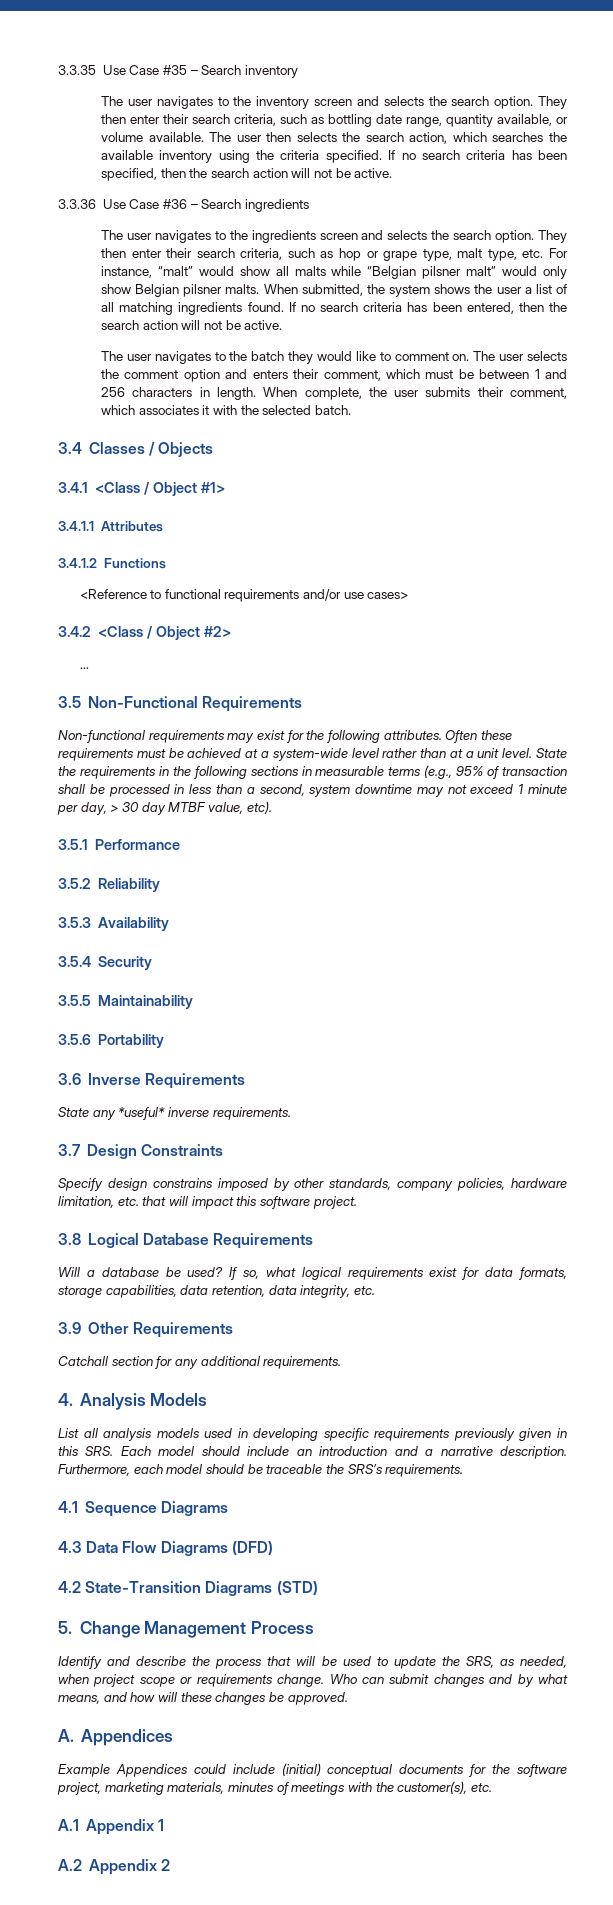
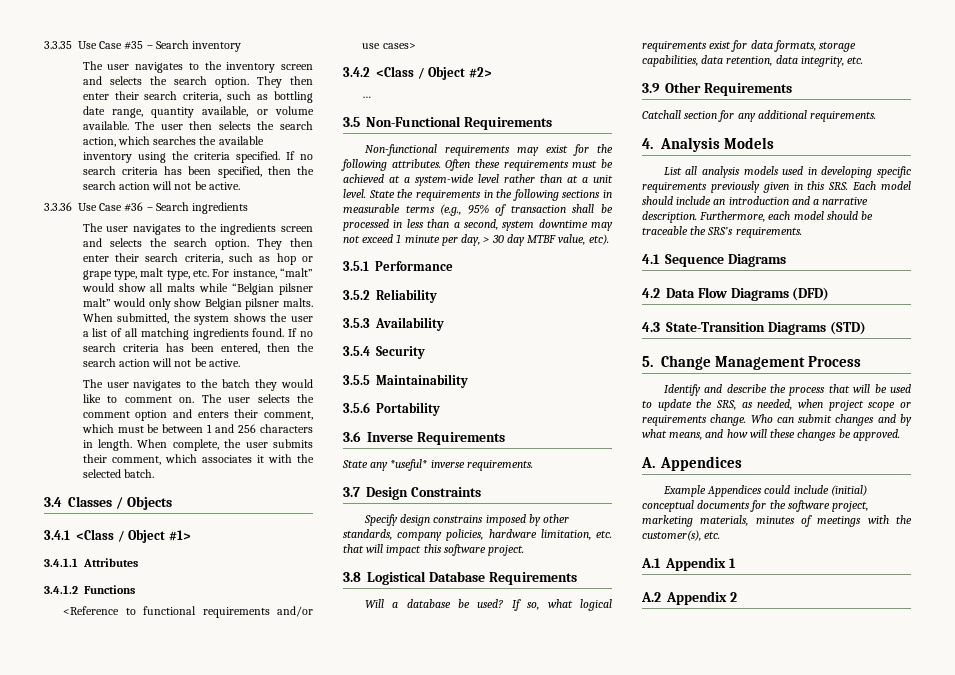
[87,1233,139,1248] Logical -> [367,571,426,585] Logistical
[58,1541,82,1553] 4.3 -> [642,288,660,298] 4.2
[58,1581,81,1593] 4.2 -> [642,322,660,332] 4.3

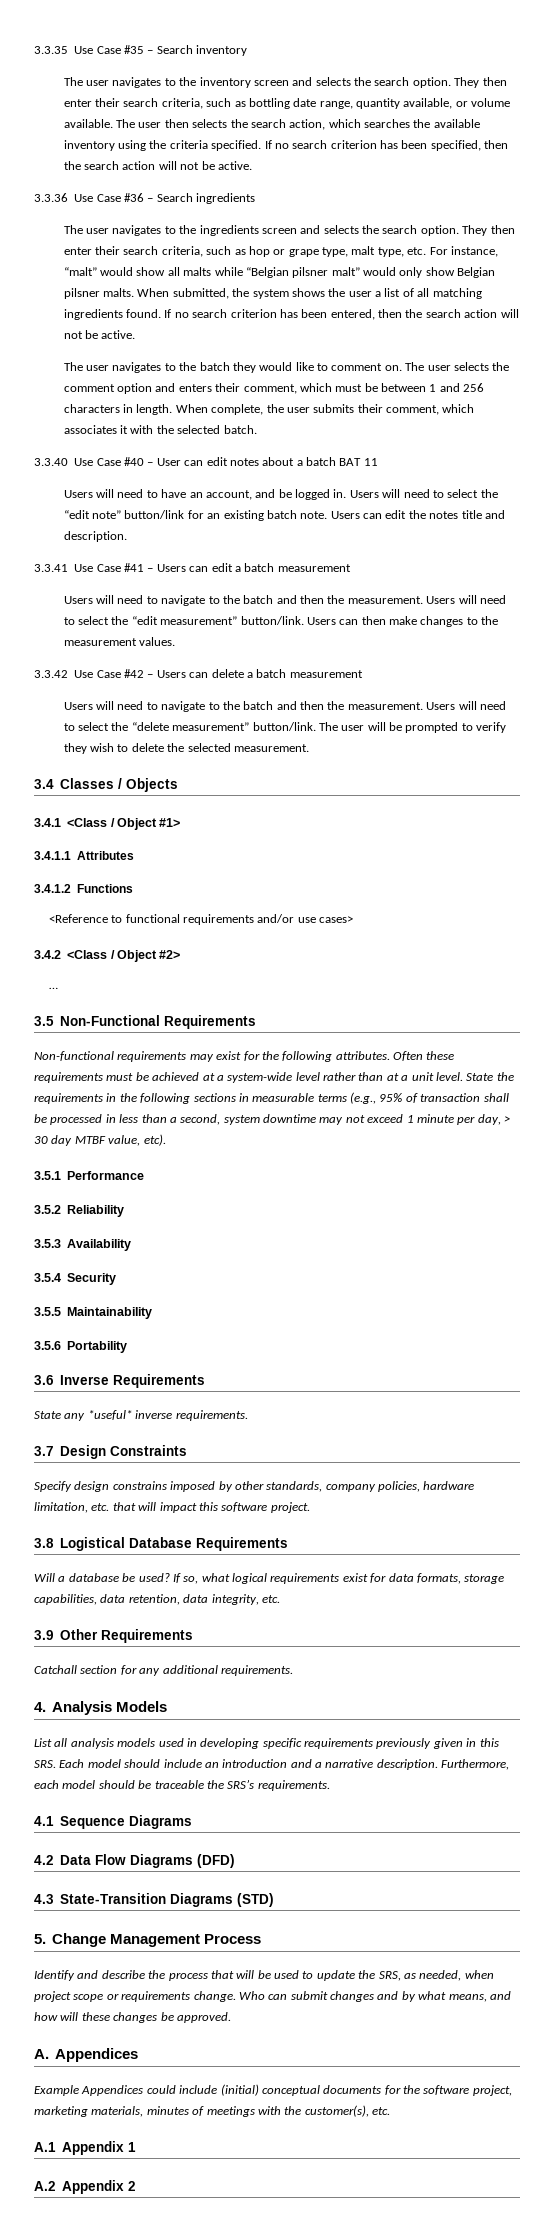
[121,167,158,175] criteria -> [330,140,377,149] criterion
[122,344,159,352] criteria -> [230,309,277,318] criterion
(154, 473) none -> [34,457,378,466] [63,489,498,500] [63,510,505,521] [63,531,127,542] [34,563,351,572] [63,595,506,606] [63,616,499,627] [63,637,176,646] [34,669,363,678] [63,701,506,712] [63,722,507,733] [63,743,309,754] // 3.3.40 Use Case #40 – User can edit notes about a batch BAT 11 // Users will need to have an account, and be logged in. Users will need to select the “edit note” button/link for an existing batch note. Users can edit the notes title and description. // 3.3.41 Use Case #41 – Users can edit a batch measurement // Users will need to navigate to the batch and then the measurement. Users will need to select the “edit measurement” button/link. Users can then make changes to the measurement values. // 3.3.42 Use Case #42 – Users can delete a batch measurement // Users will need to navigate to the batch and then the measurement. Users will need to select the “delete measurement” button/link. The user will be prompted to verify they wish to delete the selected measurement.

